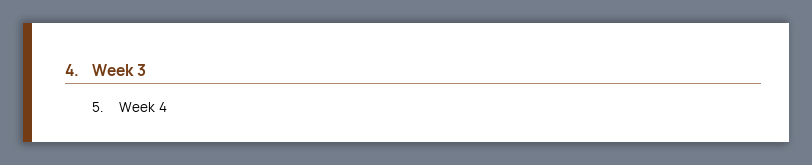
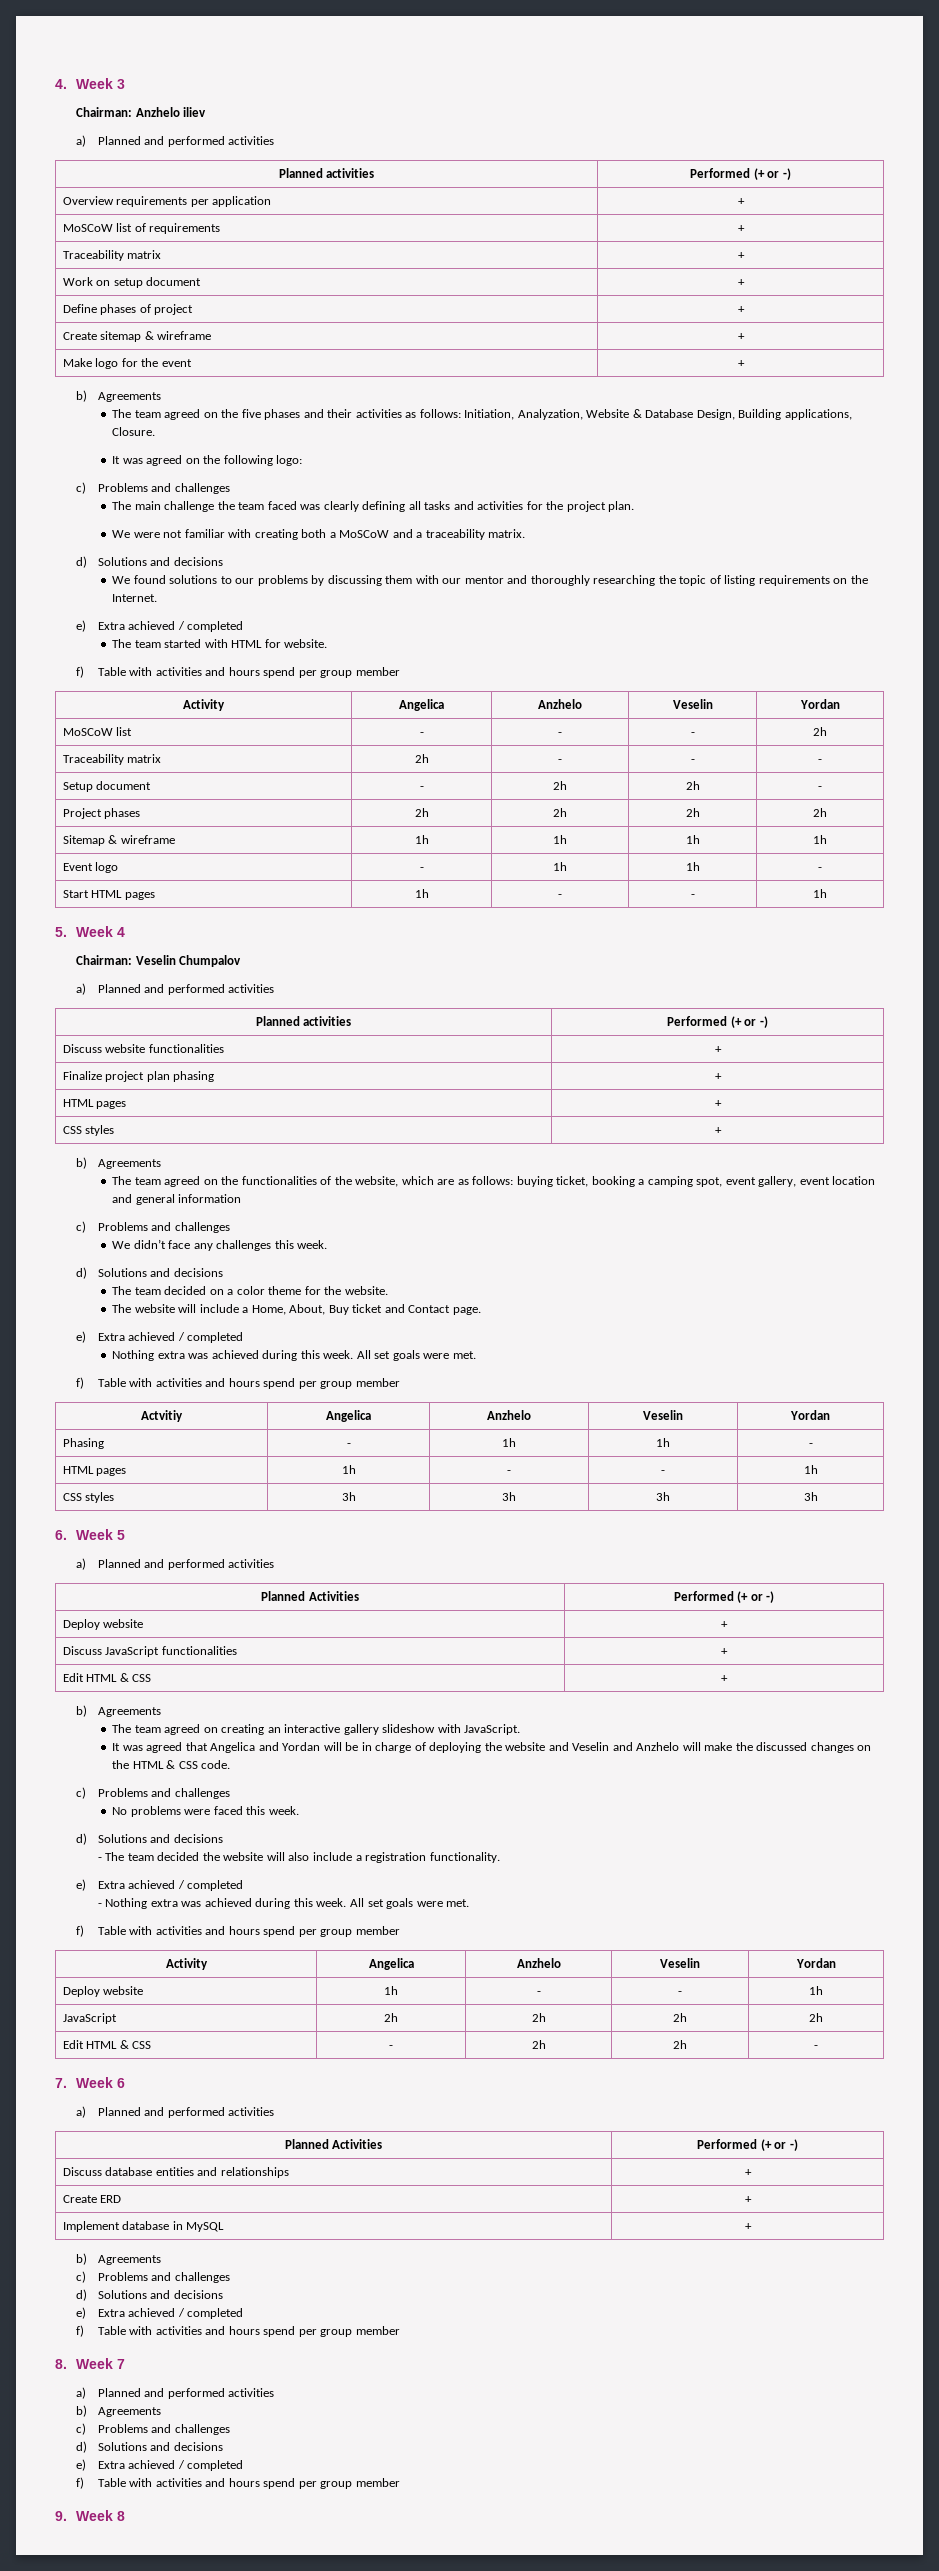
[91,102,167,112] 5. Week 4 -> [76,107,207,117] [76,135,275,147] [278,168,375,178] [690,168,791,180] [62,196,272,207] [737,198,745,205] [62,223,221,234] [737,225,745,232] [62,250,162,261] [737,252,745,259] [62,277,202,288] [737,279,745,286] [62,304,194,315] [737,306,745,313] [62,331,212,342] [737,333,745,340] [62,358,192,369] [737,360,745,367] [76,390,161,402] [112,409,852,420] [112,427,156,436] [112,455,303,466] [76,482,230,494] [112,501,635,512] [112,529,526,540] [76,556,223,568] [112,575,868,586] [112,594,158,602] [76,620,244,632] [112,639,328,648] [76,666,400,678] [183,699,225,711] [399,699,444,711] [538,699,582,709] [672,699,713,709] [799,699,840,709] [62,727,133,736] [419,732,424,736] [558,732,562,736] [690,732,695,736] [813,727,827,736] [62,754,162,765] [414,754,429,763] [558,759,562,763] [690,759,695,763] [818,759,822,763] [62,781,152,792] [419,786,424,790] [553,781,567,790] [685,781,700,790] [818,786,822,790] [62,808,141,819] [414,808,429,817] [553,808,567,817] [685,808,700,817] [813,808,827,817] [62,835,175,846] [414,835,429,844] [553,835,567,844] [685,835,700,844] [813,835,827,844] [62,862,119,873] [419,867,424,871] [553,862,567,871] [685,862,700,871] [818,867,822,871] [62,890,155,900] [414,889,429,898] [558,894,562,898] [690,894,695,898] [813,889,827,898] [55,926,126,937] [76,955,242,967] [76,983,275,995] [255,1016,352,1026] [667,1016,768,1028] [62,1044,224,1053] [714,1046,722,1053] [62,1071,215,1082] [714,1073,722,1080] [62,1099,127,1109] [714,1100,722,1107] [62,1125,115,1136] [714,1127,722,1134] [76,1157,161,1169] [112,1176,876,1187] [112,1194,242,1205] [76,1221,230,1233] [112,1239,328,1251] [76,1267,223,1279] [112,1286,388,1295] [112,1304,481,1315] [76,1331,244,1343] [112,1350,476,1361] [76,1377,400,1389] [141,1410,183,1422] [326,1410,371,1422] [487,1410,531,1420] [643,1410,683,1420] [790,1410,830,1420] [62,1438,104,1449] [346,1443,351,1447] [502,1438,516,1447] [656,1438,670,1447] [808,1443,813,1447] [62,1466,127,1476] [341,1465,356,1474] [507,1470,511,1474] [661,1470,665,1474] [803,1465,818,1474] [62,1492,115,1503] [341,1492,356,1501] [502,1492,516,1501] [656,1492,670,1501] [803,1492,818,1501] [55,1529,126,1540] [76,1558,275,1570] [261,1591,359,1601] [673,1591,775,1603] [62,1619,144,1630] [721,1621,728,1628] [62,1646,237,1657] [721,1648,728,1655] [62,1673,152,1682] [721,1675,728,1682] [76,1705,161,1717] [112,1724,521,1735] [112,1742,872,1753] [112,1760,231,1769] [76,1787,230,1799] [112,1806,299,1817] [76,1833,223,1845] [97,1852,500,1863] [76,1879,244,1891] [97,1898,470,1909] [76,1925,400,1937] [165,1958,208,1970] [368,1958,414,1970] [516,1958,561,1968] [660,1958,700,1968] [795,1958,836,1968] [62,1986,144,1997] [384,1986,398,1995] [536,1991,541,1995] [678,1991,682,1995] [809,1986,823,1995] [62,2013,117,2024] [384,2013,398,2022] [531,2013,546,2022] [673,2013,687,2022] [809,2013,823,2022] [62,2040,152,2049] [389,2045,393,2049] [531,2040,546,2049] [673,2040,687,2049] [814,2045,818,2049] [55,2077,126,2088] [76,2106,275,2118] [284,2139,383,2149] [697,2139,798,2151] [62,2167,289,2178] [744,2169,752,2176] [62,2195,122,2203] [744,2196,752,2203] [62,2221,225,2232] [744,2223,752,2230] [76,2253,161,2265] [76,2271,230,2283] [76,2289,223,2301] [76,2307,244,2319] [76,2325,400,2337] [55,2358,126,2369] [76,2387,275,2399] [76,2405,161,2417] [76,2423,230,2435] [76,2441,223,2453] [76,2459,244,2471] [76,2477,400,2489] [55,2510,126,2521] Chairman: Anzhelo iliev // a) Planned and performed activities // Planned activities | Performed (+ or -) // Overview requirements per application | + // MoSCoW list of requirements | + // Traceability matrix | + // Work on setup document | + // Define phases of project | + // Create sitemap & wireframe | + // Make logo for the event | + // b) Agreements // The team agreed on the five phases and their activities as follows: Initiation, Analyzation, Website & Database Design, Building applications, Closure. // It was agreed on the following logo: // c) Problems and challenges // The main challenge the team faced was clearly defining all tasks and activities for the project plan. // We were not familiar with creating both a MoSCoW and a traceability matrix. // d) Solutions and decisions // We found solutions to our problems by discussing them with our mentor and thoroughly researching the topic of listing requirements on the Internet. // e) Extra achieved / completed // The team started with HTML for website. // f) Table with activities and hours spend per group member // Activity | Angelica | Anzhelo | Veselin | Yordan // MoSCoW list | - | - | - | 2h // Traceability matrix | 2h | - | - | - // Setup document | - | 2h | 2h | - // Project phases | 2h | 2h | 2h | 2h // Sitemap & wireframe | 1h | 1h | 1h | 1h // Event logo | - | 1h | 1h | - // Start HTML pages | 1h | - | - | 1h // 5. Week 4 // Chairman: Veselin Chumpalov // a) Planned and performed activities // Planned activities | Performed (+ or -) // Discuss website functionalities | + // Finalize project plan phasing | + // HTML pages | + // CSS styles | + // b) Agreements // The team agreed on the functionalities of the website, which are as follows: buying ticket, booking a camping spot, event gallery, event location and general information // c) Problems and challenges // We didn’t face any challenges this week. // d) Solutions and decisions // The team decided on a color theme for the website. // The website will include a Home, About, Buy ticket and Contact page. // e) Extra achieved / completed // Nothing extra was achieved during this week. All set goals were met. // f) Table with activities and hours spend per group member // Actvitiy | Angelica | Anzhelo | Veselin | Yordan // Phasing | - | 1h | 1h | - // HTML pages | 1h | - | - | 1h // CSS styles | 3h | 3h | 3h | 3h // 6. Week 5 // a) Planned and performed activities // Planned Activities | Performed (+ or -) // Deploy website | + // Discuss JavaScript functionalities | + // Edit HTML & CSS | + // b) Agreements // The team agreed on creating an interactive gallery slideshow with JavaScript. // It was agreed that Angelica and Yordan will be in charge of deploying the website and Veselin and Anzhelo will make the discussed changes on the HTML & CSS code. // c) Problems and challenges // No problems were faced this week. // d) Solutions and decisions // - The team decided the website will also include a registration functionality. // e) Extra achieved / completed // - Nothing extra was achieved during this week. All set goals were met. // f) Table with activities and hours spend per group member // Activity | Angelica | Anzhelo | Veselin | Yordan // Deploy website | 1h | - | - | 1h // JavaScript | 2h | 2h | 2h | 2h // Edit HTML & CSS | - | 2h | 2h | - // 7. Week 6 // a) Planned and performed activities // Planned Activities | Performed (+ or -) // Discuss database entities and relationships | + // Create ERD | + // Implement database in MySQL | + // b) Agreements // c) Problems and challenges // d) Solutions and decisions // e) Extra achieved / completed // f) Table with activities and hours spend per group member // 8. Week 7 // a) Planned and performed activities // b) Agreements // c) Problems and challenges // d) Solutions and decisions // e) Extra achieved / completed // f) Table with activities and hours spend per group member // 9. Week 8

